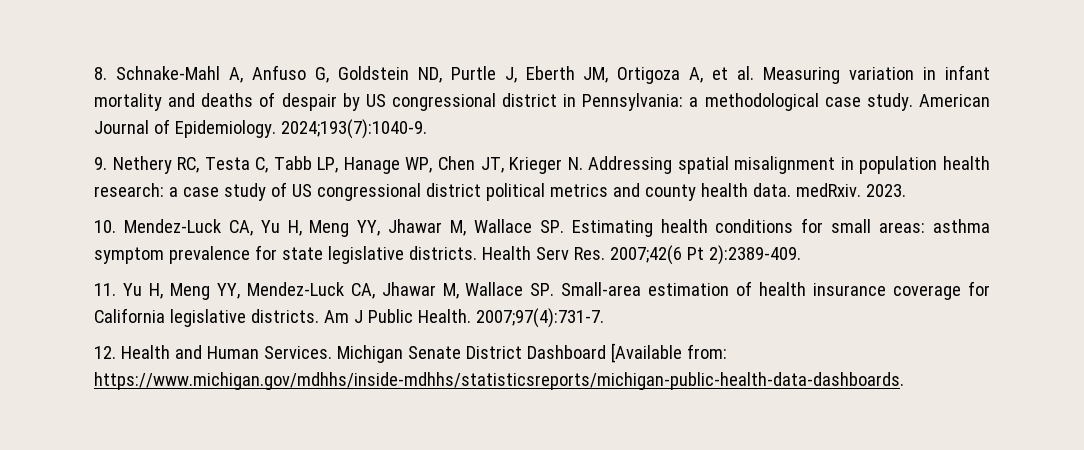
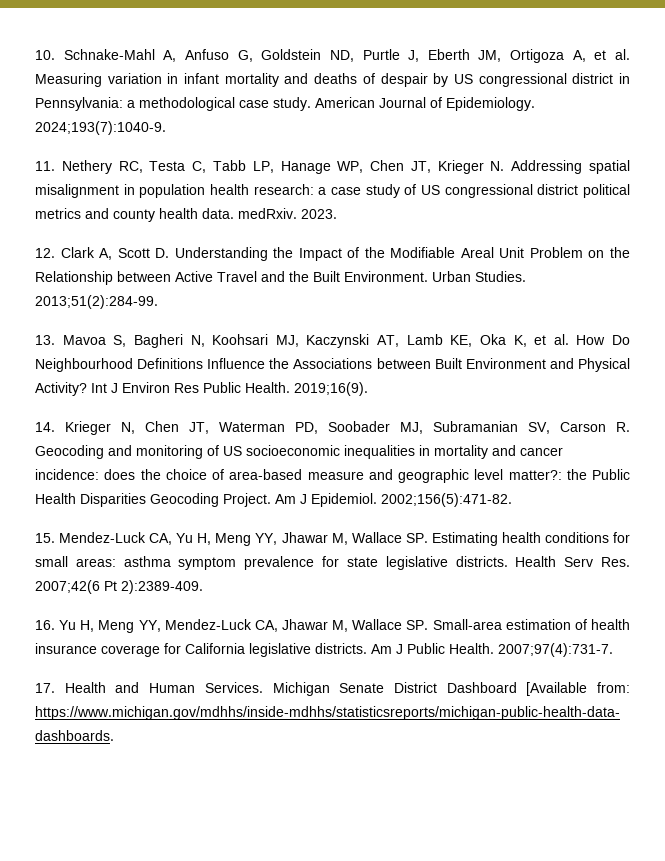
[94,67,107,80] 8. -> [35,50,55,60] 10.
[94,157,107,170] 9. -> [35,161,55,171] 11.
[94,220,116,233] 10. -> [35,247,631,261] [35,271,526,285] [35,295,158,309] [35,334,630,348] [35,358,630,372] [35,382,368,396] [35,421,630,435] [35,445,563,459] [35,469,630,483] [35,493,512,507] [35,533,55,543] 12. Clark A, Scott D. Understanding the Impact of the Modifiable Areal Unit Problem on the Relationship between Active Travel and the Built Environment. Urban Studies. 2013;51(2):284-99. // 13. Mavoa S, Bagheri N, Koohsari MJ, Kaczynski AT, Lamb KE, Oka K, et al. How Do Neighbourhood Definitions Influence the Associations between Built Environment and Physical Activity? Int J Environ Res Public Health. 2019;16(9). // 14. Krieger N, Chen JT, Waterman PD, Soobader MJ, Subramanian SV, Carson R. Geocoding and monitoring of US socioeconomic inequalities in mortality and cancer incidence: does the choice of area-based measure and geographic level matter?: the Public Health Disparities Geocoding Project. Am J Epidemiol. 2002;156(5):471-82. // 15.
[94,283,116,296] 11. -> [35,620,55,630] 16.
[94,346,116,359] 12. -> [35,683,55,693] 17.

